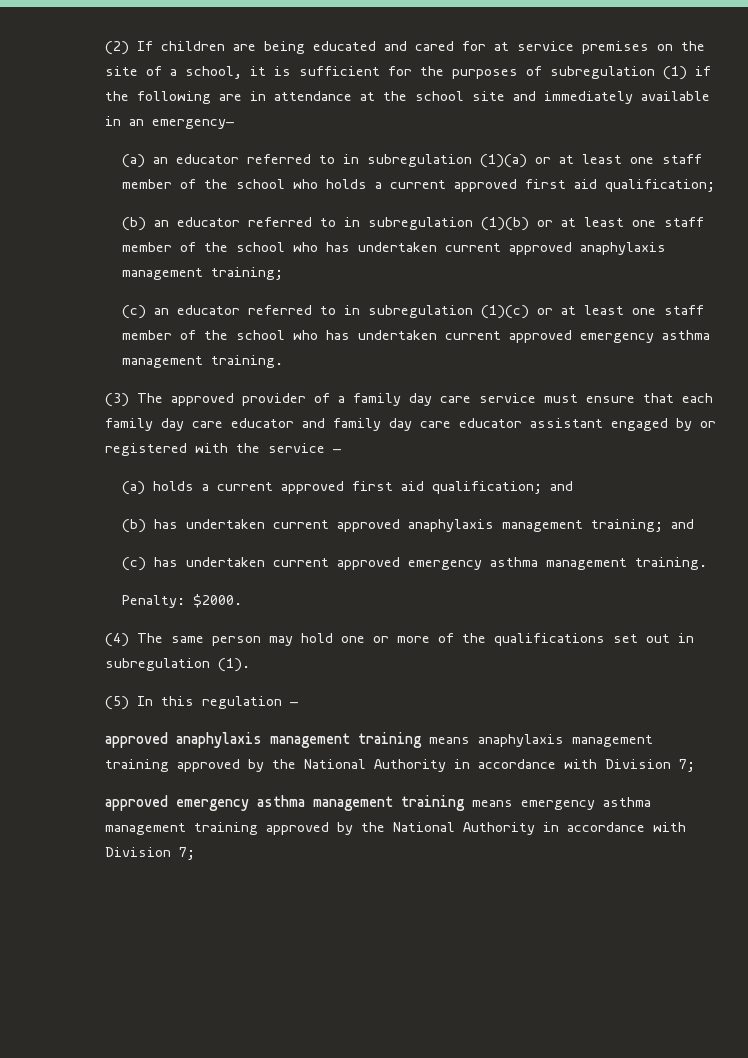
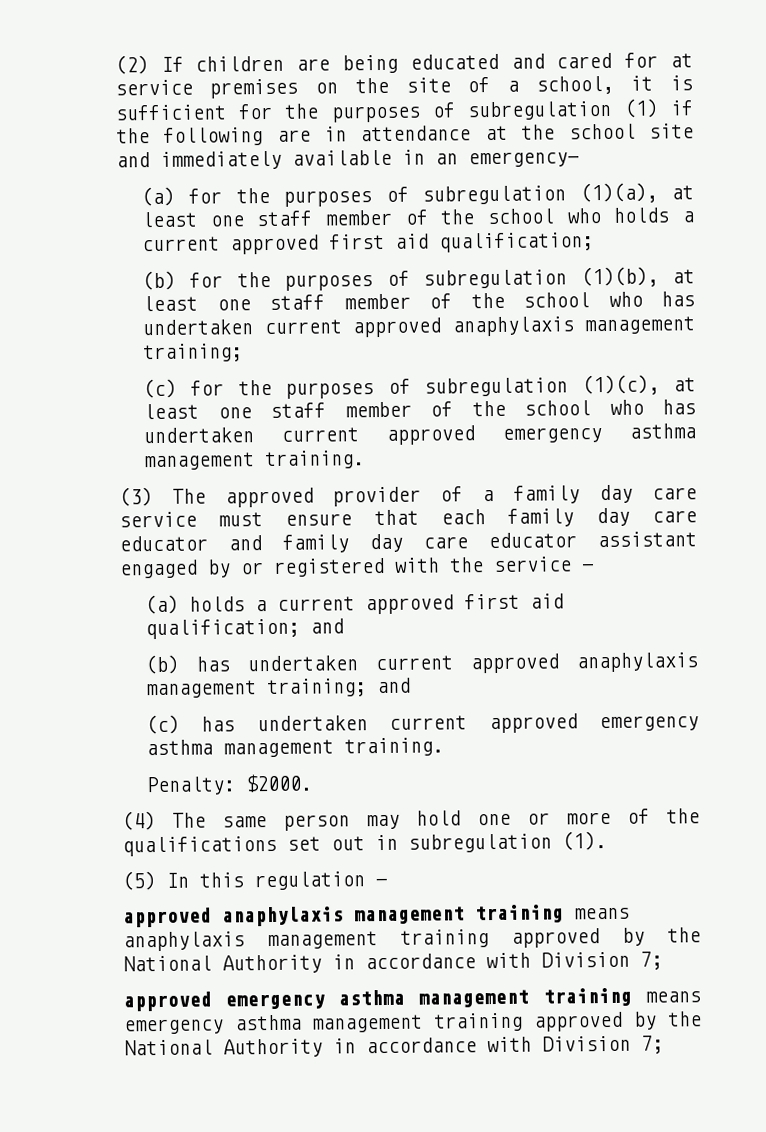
[152,154,551,168] an educator referred to in subregulation (1)(a) or -> [188,182,658,207] for the purposes of subregulation (1)(a),
[153,217,553,231] an educator referred to in subregulation (1)(b) or -> [189,266,659,291] for the purposes of subregulation (1)(b),
[153,305,553,319] an educator referred to in subregulation (1)(c) or -> [190,374,660,399] for the purposes of subregulation (1)(c),

